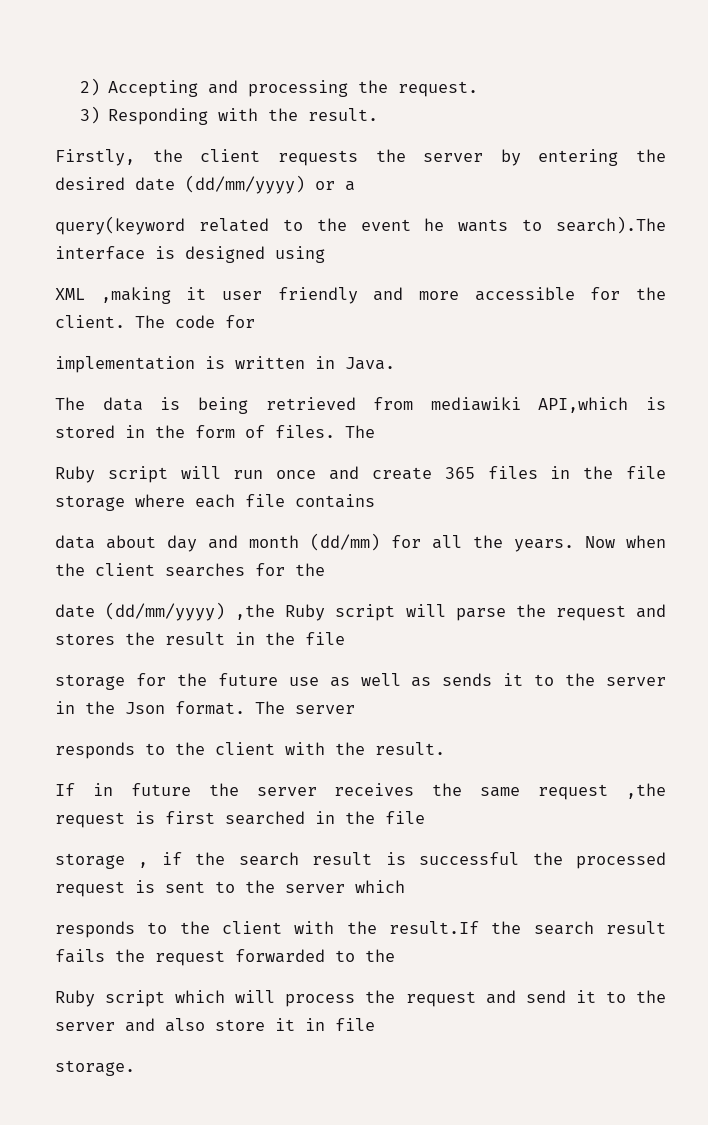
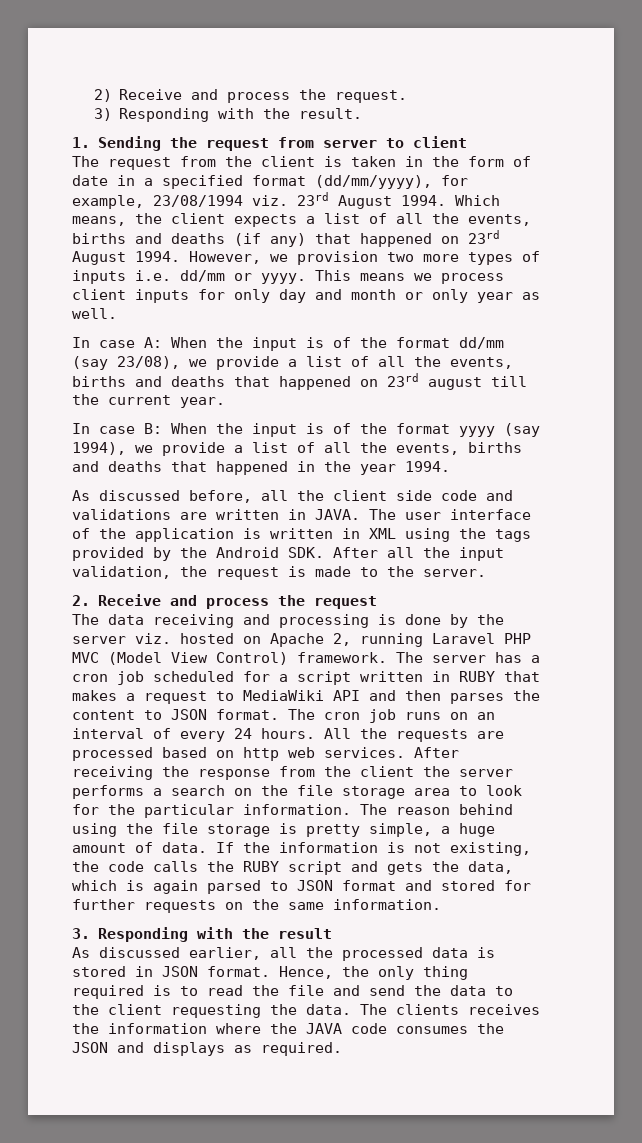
[108,80,349,97] Accepting and processing -> [119,89,291,103] Receive and process
[55,149,666,166] [55,175,355,194] [55,216,666,235] [55,246,325,263] [55,287,666,304] [55,315,255,328] [55,356,395,373] [55,397,666,414] [55,425,375,438] [55,466,666,483] [55,494,375,511] [55,533,666,552] [55,563,325,577] [55,602,666,621] [55,632,345,645] [55,673,667,690] [55,701,355,715] [55,742,445,759] [55,783,667,800] [55,811,425,828] [55,852,666,869] [55,880,405,897] [55,921,666,938] [55,949,395,966] [55,990,666,1007] [55,1018,375,1032] [55,1060,135,1076] Firstly, the client requests the server by entering the desired date (dd/mm/yyyy) or a // query(keyword related to the event he wants to search).The interface is designed using // XML ,making it user friendly and more accessible for the client. The code for // implementation is written in Java. // The data is being retrieved from mediawiki API,which is stored in the form of files. The // Ruby script will run once and create 365 files in the file storage where each file contains // data about day and month (dd/mm) for all the years. Now when the client searches for the // date (dd/mm/yyyy) ,the Ruby script will parse the request and stores the result in the file // storage for the future use as well as sends it to the server in the Json format. The server // responds to the client with the result. // If in future the server receives the same request ,the request is first searched in the file // storage , if the search result is successful the processed request is sent to the server which // responds to the client with the result.If the search result fails the request forwarded to the // Ruby script which will process the request and send it to the server and also store it in file // storage. -> [72,136,467,151] [72,156,531,170] [72,175,468,189] [72,192,500,209] [72,213,531,227] [72,230,500,247] [72,251,540,265] [72,270,504,284] [72,289,540,303] [72,308,117,319] [72,337,504,351] [72,356,513,370] [72,373,527,390] [72,394,225,408] [72,423,540,437] [72,442,522,456] [72,461,450,475] [72,490,513,503] [72,509,531,520] [72,528,531,542] [72,547,504,561] [72,566,486,580] [72,594,377,609] [72,614,504,628] [72,633,531,647] [72,652,540,665] [72,671,540,685] [72,690,540,704] [72,709,495,723] [72,728,504,742] [72,747,459,761] [72,766,513,780] [72,785,522,799] [72,804,513,818] [72,823,495,837] [72,842,531,856] [72,861,513,875] [72,880,531,894] [72,899,441,913] [72,927,332,942] [72,947,495,961] [72,966,468,980] [72,985,513,999] [72,1004,540,1018] [72,1023,504,1034] [72,1042,342,1056] 1. Sending the request from server to client // The request from the client is taken in the form of date in a specified format (dd/mm/yyyy), for example, 23/08/1994 viz. 23rd August 1994. Which means, the client expects a list of all the events, births and deaths (if any) that happened on 23rd August 1994. However, we provision two more types of inputs i.e. dd/mm or yyyy. This means we process client inputs for only day and month or only year as well. // In case A: When the input is of the format dd/mm (say 23/08), we provide a list of all the events, births and deaths that happened on 23rd august till the current year. // In case B: When the input is of the format yyyy (say 1994), we provide a list of all the events, births and deaths that happened in the year 1994. // As discussed before, all the client side code and validations are written in JAVA. The user interface of the application is written in XML using the tags provided by the Android SDK. After all the input validation, the request is made to the server. // 2. Receive and process the request // The data receiving and processing is done by the server viz. hosted on Apache 2, running Laravel PHP MVC (Model View Control) framework. The server has a cron job scheduled for a script written in RUBY that makes a request to MediaWiki API and then parses the content to JSON format. The cron job runs on an interval of every 24 hours. All the requests are processed based on http web services. After receiving the response from the client the server performs a search on the file storage area to look for the particular information. The reason behind using the file storage is pretty simple, a huge amount of data. If the information is not existing, the code calls the RUBY script and gets the data, which is again parsed to JSON format and stored for further requests on the same information. // 3. Responding with the result // As discussed earlier, all the processed data is stored in JSON format. Hence, the only thing required is to read the file and send the data to the client requesting the data. The clients receives the information where the JAVA code consumes the JSON and displays as required.

